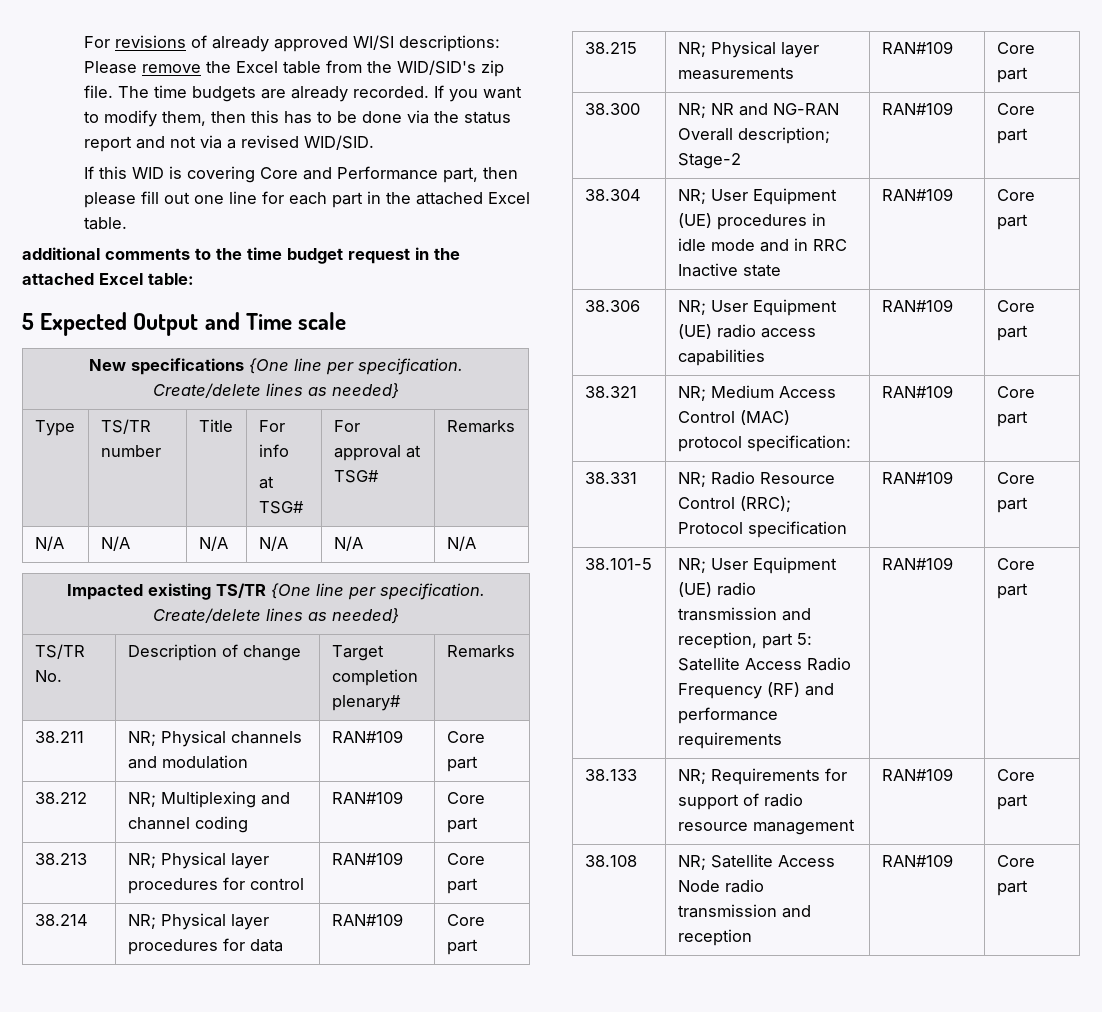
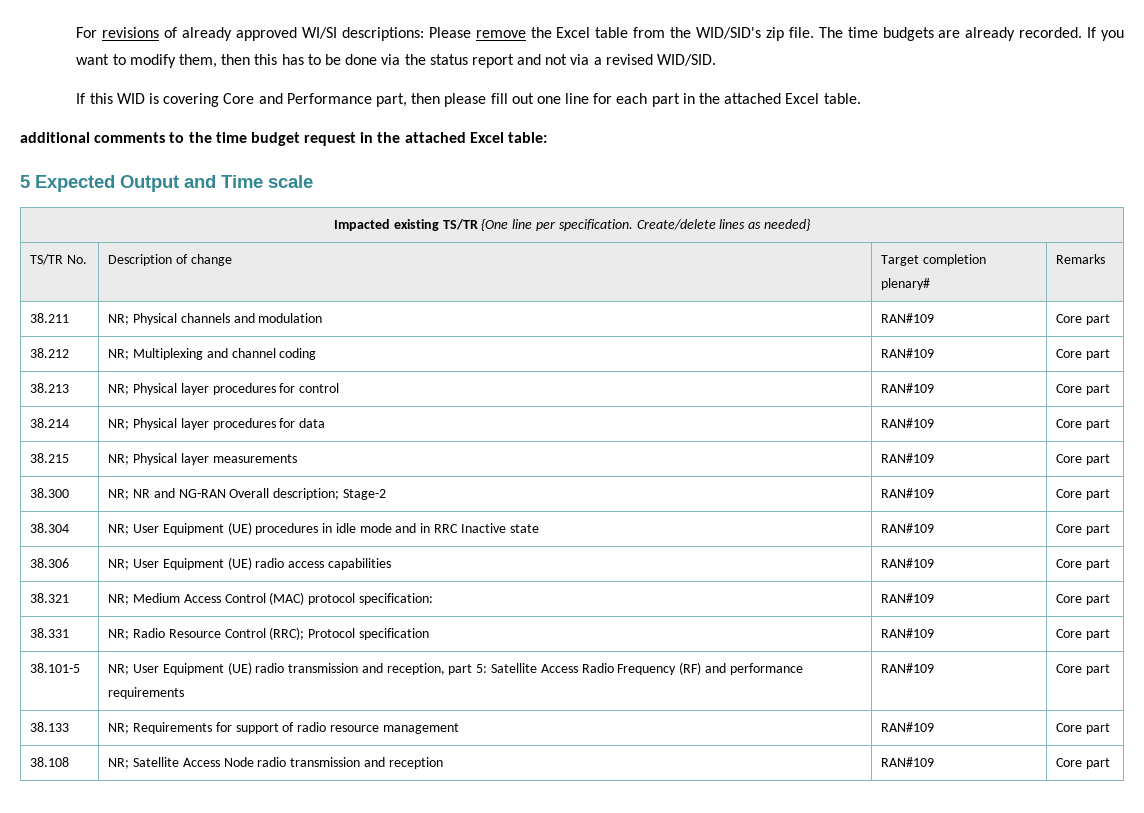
[88,358,463,375] [152,383,399,399] [34,420,75,436] [100,419,151,434] [100,445,161,457] [198,419,233,432] [258,420,285,432] [258,444,289,457] [258,476,274,489] [258,501,304,514] [333,420,360,432] [333,445,421,461] [333,470,379,483] [446,420,515,433] [34,536,64,551] [100,536,130,551] [198,536,228,551] [258,536,288,551] [333,536,363,551] [446,536,476,551] // New specifications {One line per specification. Create/delete lines as needed} // Type | TS/TR number | Title | For info // at TSG# | For approval at TSG# | Remarks // N/A | N/A | N/A | N/A | N/A | N/A -> (313, 181) none

